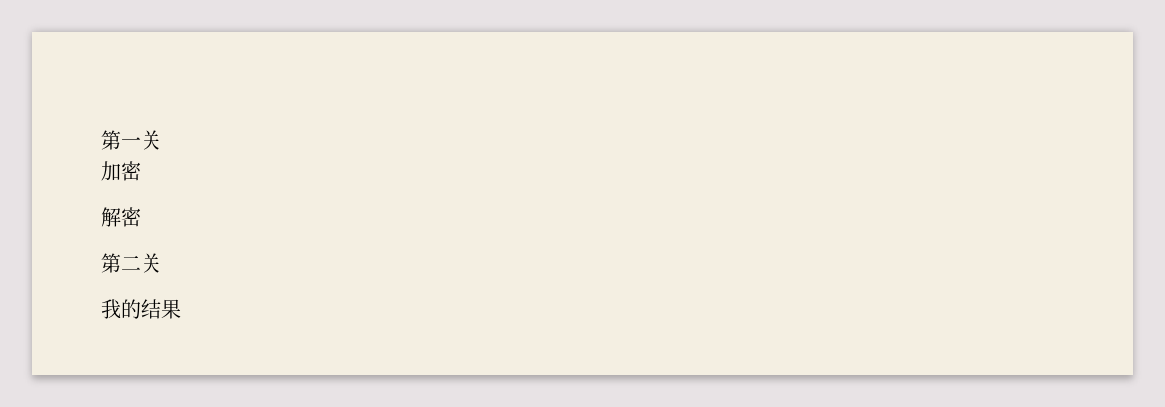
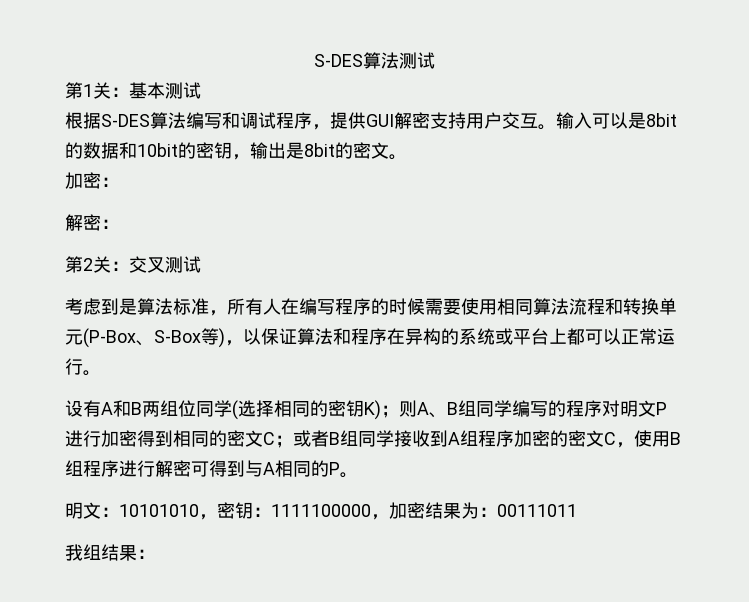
[101,130,161,150] [101,161,141,181] [101,207,141,227] [101,253,161,273] 第一关 // 加密 // 解密 // 第二关 -> [314,52,435,69] [65,82,201,99] [65,112,677,130] [65,142,407,160] [65,172,119,189] [65,214,119,231] [65,256,201,273] [65,298,677,316] [65,328,675,348] [65,358,101,376] [65,400,667,420] [65,430,681,448] [65,460,358,478] [65,502,577,520] S-DES算法测试 // 第1关：基本测试 // 根据S-DES算法编写和调试程序，提供GUI解密支持用户交互。输入可以是8bit的数据和10bit的密钥，输出是8bit的密文。 // 加密： // 解密： // 第2关：交叉测试 // 考虑到是算法标准，所有人在编写程序的时候需要使用相同算法流程和转换单元(P-Box、S-Box等)，以保证算法和程序在异构的系统或平台上都可以正常运行。 // 设有A和B两组位同学(选择相同的密钥K)；则A、B组同学编写的程序对明文P进行加密得到相同的密文C；或者B组同学接收到A组程序加密的密文C，使用B组程序进行解密可得到与A相同的P。 // 明文：10101010，密钥：1111100000，加密结果为：00111011
[121,299,181,319] 的结果 -> [83,544,155,561] 组结果：

